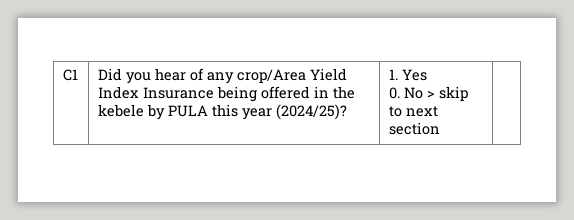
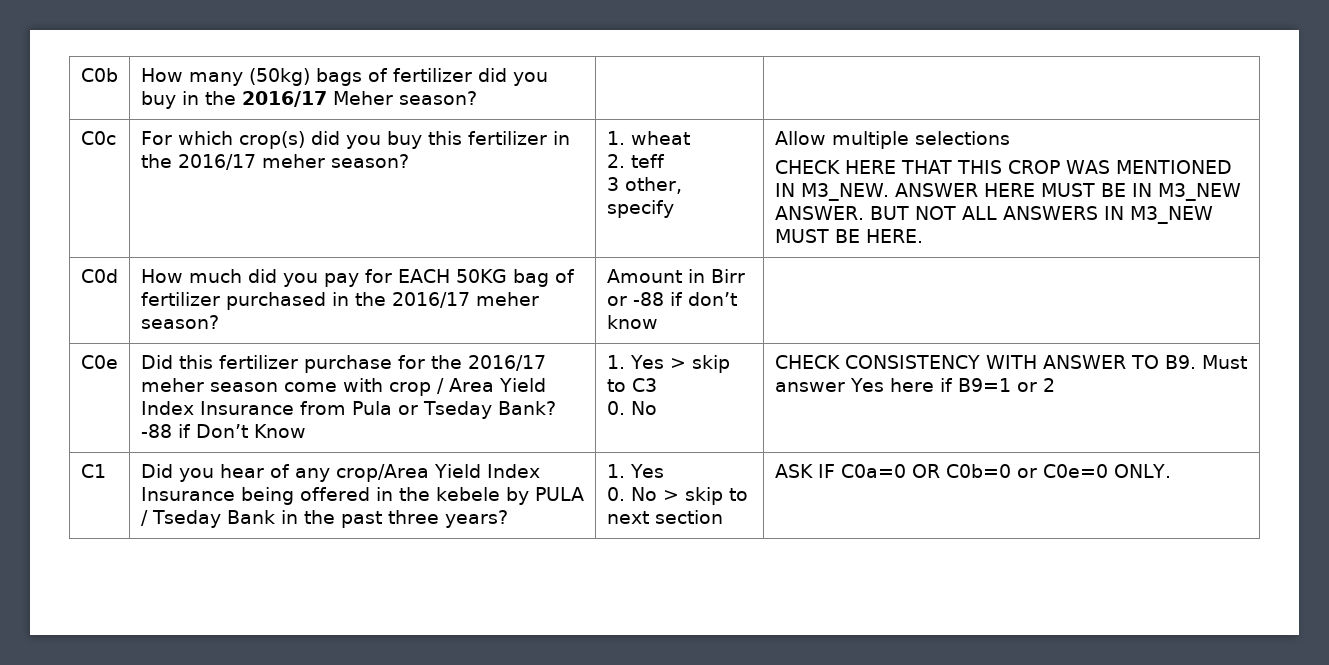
(62, 75) none -> [80,68,118,82] [140,68,548,86] [140,91,477,109] [80,131,116,145] [140,131,570,149] [140,154,409,170] [606,131,690,145] [606,154,665,168] [606,177,682,194] [606,200,674,218] [774,131,1010,149] [774,160,1233,174] [774,183,1242,201] [774,206,1213,224] [774,229,923,243] [80,269,118,283] [140,269,575,287] [140,292,539,310] [140,315,219,329] [606,269,745,283] [606,292,737,306] [606,315,658,329] [80,355,118,369] [140,355,546,373] [140,378,546,396] [140,401,557,419] [140,424,306,438] [606,355,731,373] [606,378,657,392] [606,401,657,415] [774,355,1247,369] [774,378,1056,392] C0b | How many (50kg) bags of fertilizer did you buy in the 2016/17 Meher season? | | // C0c | For which crop(s) did you buy this fertilizer in the 2016/17 meher season? | 1. wheat // 2. teff // 3 other, specify | Allow multiple selections // CHECK HERE THAT THIS CROP WAS MENTIONED IN M3_NEW. ANSWER HERE MUST BE IN M3_NEW ANSWER. BUT NOT ALL ANSWERS IN M3_NEW MUST BE HERE. // C0d | How much did you pay for EACH 50KG bag of fertilizer purchased in the 2016/17 meher season? | Amount in Birr or -88 if don’t know | // C0e | Did this fertilizer purchase for the 2016/17 meher season come with crop / Area Yield Index Insurance from Pula or Tseday Bank? -88 if Don’t Know | 1. Yes > skip to C3 // 0. No | CHECK CONSISTENCY WITH ANSWER TO B9. Must answer Yes here if B9=1 or 2 //
[211,104,347,120] this year (2024/25)? -> [140,510,509,528] / Tseday Bank in the past three years?
(440, 128) none -> [774,464,1172,478] ASK IF C0a=0 OR C0b=0 or C0e=0 ONLY.

